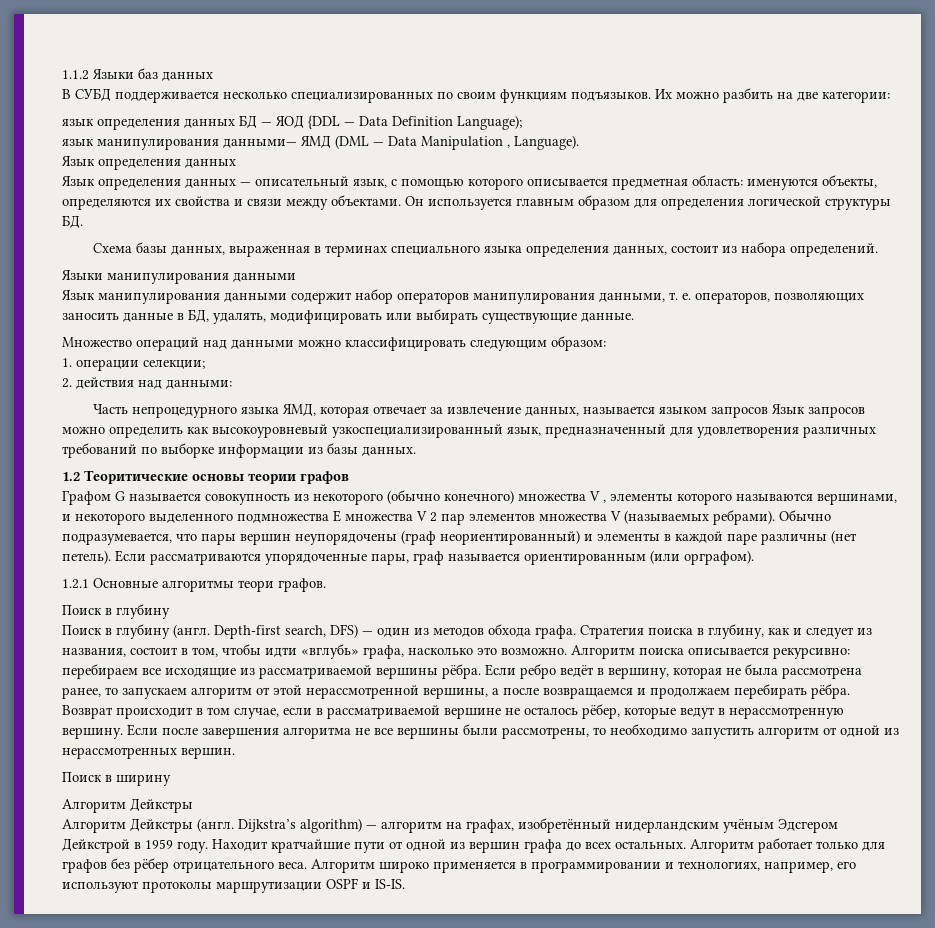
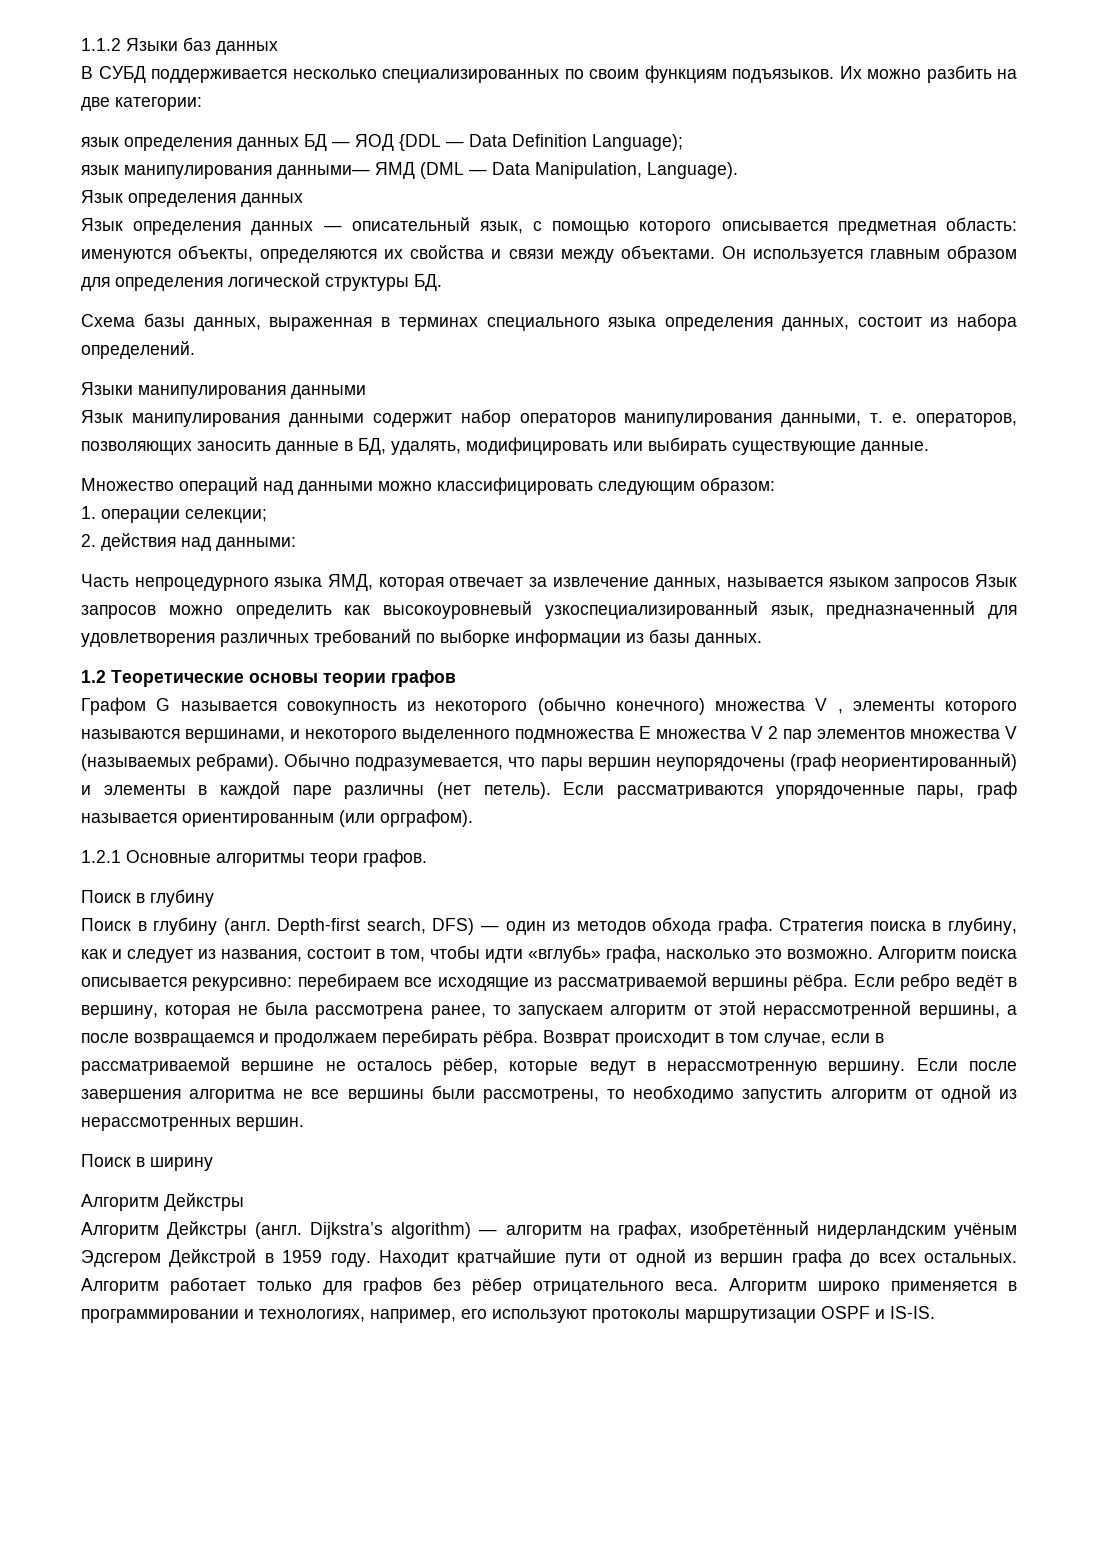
[421,136,510,150] Manipulation , -> [535,162,642,179] Manipulation,
[84,470,188,484] Теоритические -> [111,670,244,687] Теоретические

